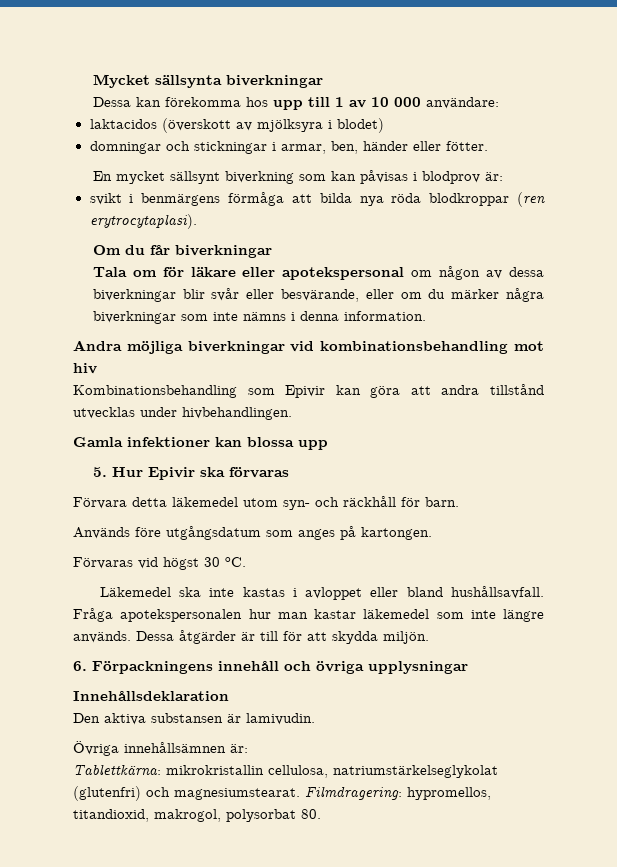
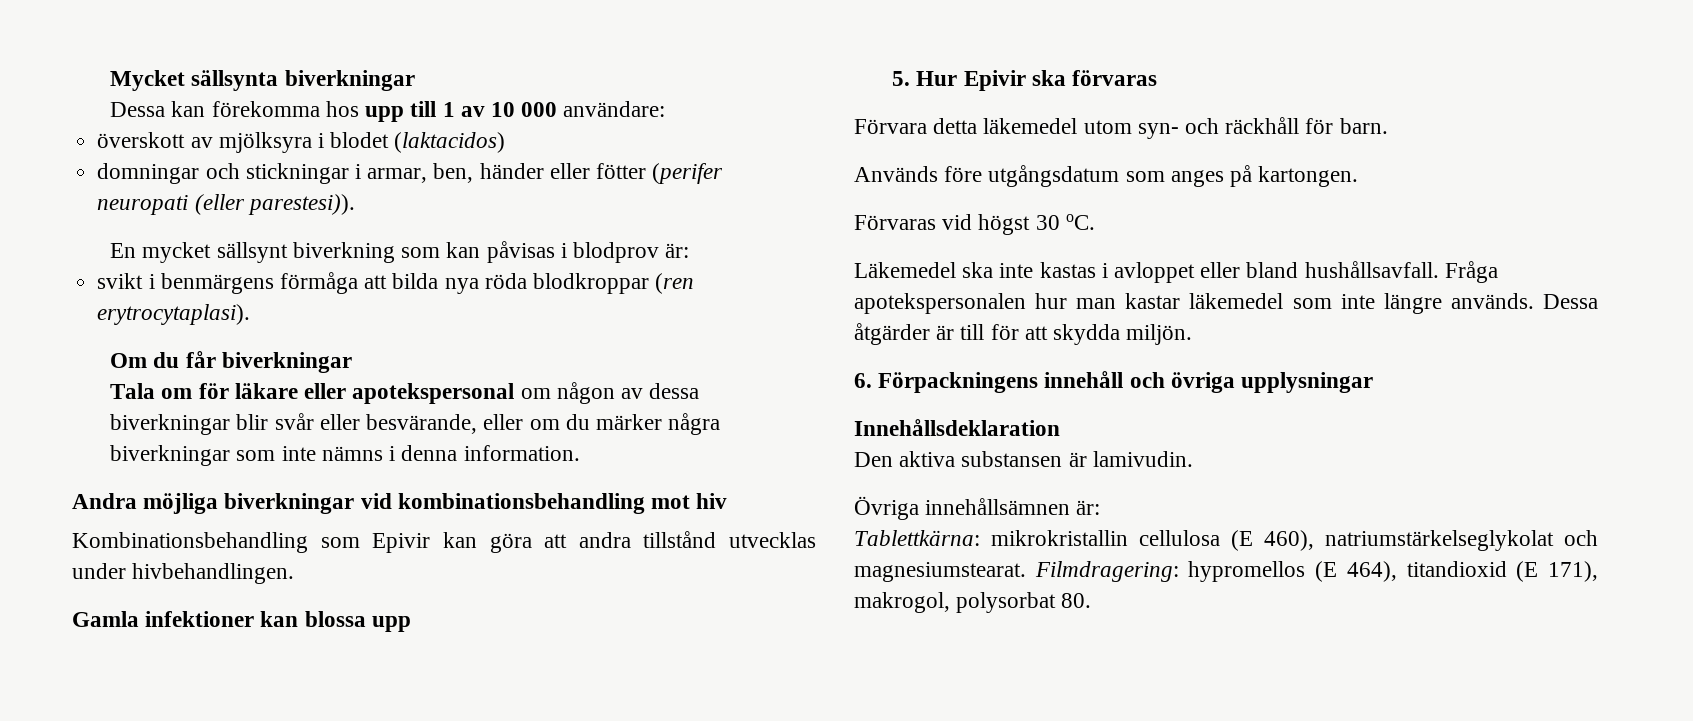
[89,118,231,133] laktacidos (överskott -> [97,132,186,148] överskott
[336,118,384,133] blodet) -> [330,132,506,153] blodet (laktacidos)
[445,141,488,151] fötter. -> [595,163,724,184] [97,194,355,215] fötter (perifer neuropati (eller parestesi)).
[268,765,498,778] [73,786,491,801] [73,809,149,822] cellulosa, natriumstärkelseglykolat (glutenfri) och magnesiumstearat. Filmdragering: hypromellos, titandioxid, -> [1139,530,1598,551] [854,561,1598,582] cellulosa (E 460), natriumstärkelseglykolat och magnesiumstearat. Filmdragering: hypromellos (E 464), titandioxid (E 171),

